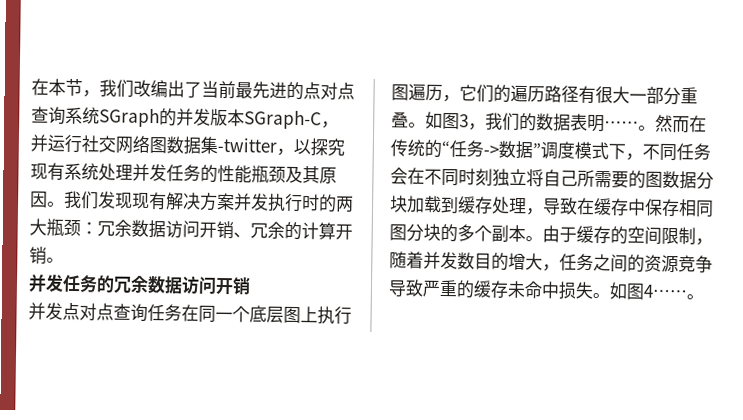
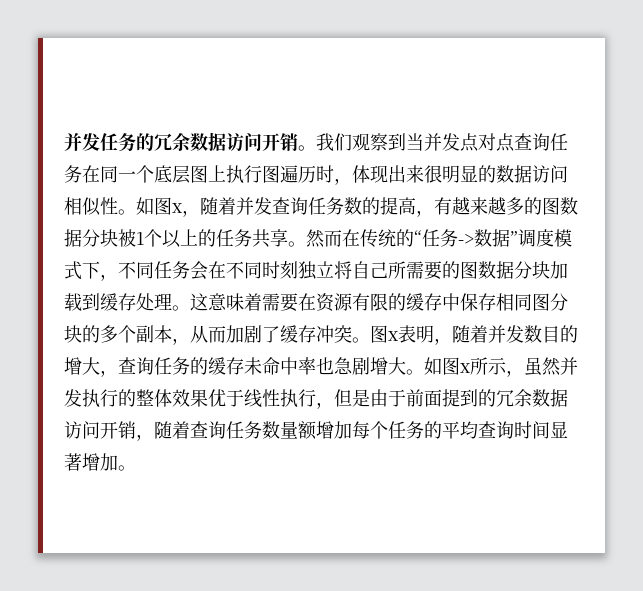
[31,78,355,101] [31,106,339,130] [30,134,345,157] [30,162,337,184] [30,190,354,213] [29,218,353,241] [29,246,64,265] 在本节，我们改编出了当前最先进的点对点查询系统SGraph的并发版本SGraph-C，并运行社交网络图数据集-twitter，以探究现有系统处理并发任务的性能瓶颈及其原因。我们发现现有解决方案并发执行时的两大瓶颈：冗余数据访问开销、冗余的计算开销。 // -> (64, 142) none
(251, 286) // -> [298,133,424,151] 。我们观察到当
[442,84,698,106] [391,111,639,133] ，它们的遍历路径有很大一部分重叠。如图3，我们的数据表明…… -> [316,165,568,185] [64,197,578,217] [64,229,288,248] 时，体现出来很明显的数据访问相似性。如图x，随着并发查询任务数的提高，有越来越多的图数据分块被1个以上的任务共享
[525,197,595,216] ，导致在 -> [172,293,406,312] 。这意味着需要在资源有限的
[525,225,696,245] 。由于缓存的空间限制 -> [172,325,434,345] ，从而加剧了缓存冲突。图x表明
[559,253,713,274] [388,279,688,300] 任务之间的资源竞争导致严重的缓存未命中损失。如图4…… -> [118,357,578,377] [64,389,568,409] [64,421,568,441] [64,453,118,471] 查询任务的缓存未命中率也急剧增大。如图x所示，虽然并发执行的整体效果优于线性执行，但是由于前面提到的冗余数据访问开销，随着查询任务数量额增加每个任务的平均查询时间显著增加

